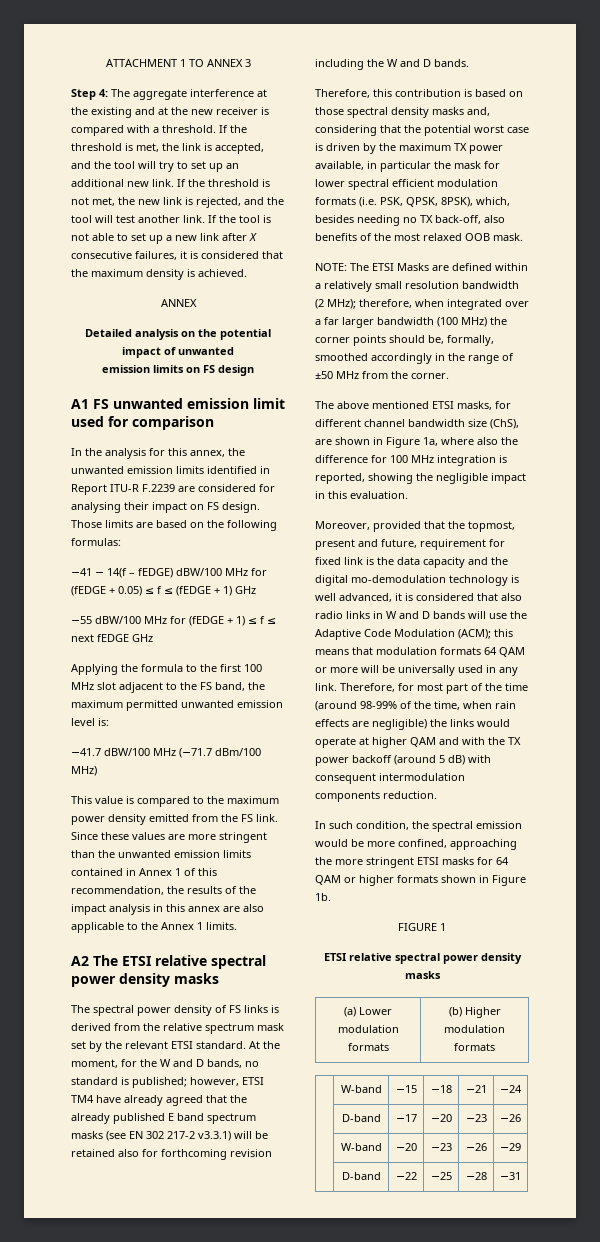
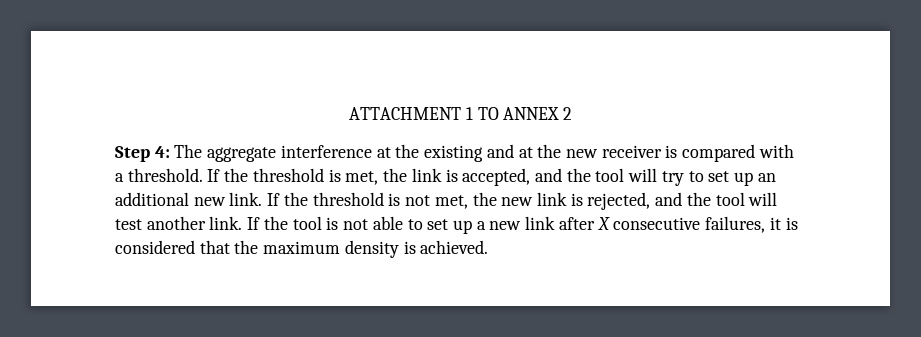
[244,59,251,67] 3 -> [562,107,572,120] 2
[160,299,197,307] [85,329,271,340] [122,347,234,358] [102,365,254,376] [71,398,285,409] [71,416,214,430] [71,448,245,459] [71,466,270,474] [71,484,275,495] [71,502,260,513] [71,520,277,531] [71,538,121,546] [71,568,267,578] [71,586,256,596] [71,616,276,626] [71,634,153,642] [71,664,262,675] [71,682,265,693] [71,700,283,711] [71,718,109,726] [71,748,261,758] [71,766,97,776] [71,796,279,807] [71,814,278,825] [71,832,267,843] [71,850,251,858] [71,868,217,876] [71,886,256,895] [71,904,264,915] [71,922,237,933] [71,955,266,969] [71,973,219,987] [71,1005,279,1016] [71,1023,284,1034] [71,1041,280,1052] [71,1059,259,1068] [71,1077,264,1088] [71,1095,247,1106] [71,1113,256,1124] [71,1131,268,1141] [71,1149,272,1160] [315,59,469,70] [315,89,523,98] [315,107,490,118] [315,125,529,136] [315,143,503,154] [315,161,500,172] [315,179,498,190] [315,197,510,207] [315,215,505,226] [315,233,523,241] [315,263,528,271] [315,281,519,292] [315,299,529,310] [315,317,507,328] [315,335,494,346] [315,353,514,364] [315,371,449,379] [315,401,511,410] [315,419,519,429] [315,437,518,448] [315,455,507,466] [315,473,526,484] [315,491,408,499] [315,521,515,532] [315,539,505,550] [315,557,508,568] [315,575,519,586] [315,593,522,602] [315,611,527,619] [315,629,513,640] [315,647,525,657] [315,665,518,676] [315,683,528,694] [315,701,516,711] [315,719,510,730] [315,737,521,748] [315,755,491,766] [315,773,465,784] [315,791,437,802] [315,821,522,832] [315,839,517,850] [315,857,509,868] [315,875,526,886] [315,893,331,901] [398,923,446,931] [323,953,522,964] [404,971,441,979] [344,1007,392,1017] [337,1025,399,1033] [347,1043,389,1051] [448,1007,501,1018] [444,1025,505,1033] [454,1043,495,1051] [340,1085,382,1093] [395,1085,417,1093] [430,1085,452,1093] [465,1085,487,1093] [500,1085,522,1093] [341,1114,381,1122] [395,1114,417,1122] [430,1114,452,1122] [465,1114,487,1122] [500,1114,521,1122] [340,1143,382,1151] [395,1143,417,1151] [430,1143,452,1151] [465,1143,487,1151] [500,1143,521,1151] [341,1172,381,1180] [395,1172,417,1180] [430,1172,452,1180] [465,1172,487,1180] [500,1172,521,1180] // ANNEX // Detailed analysis on the potential impact of unwanted // emission limits on FS design // A1 FS unwanted emission limit used for comparison // In the analysis for this annex, the unwanted emission limits identified in Report ITU-R F.2239 are considered for analysing their impact on FS design. Those limits are based on the following formulas: // −41 − 14(f – fEDGE) dBW/100 MHz for (fEDGE + 0.05) ≤ f ≤ (fEDGE + 1) GHz // −55 dBW/100 MHz for (fEDGE + 1) ≤ f ≤ next fEDGE GHz // Applying the formula to the first 100 MHz slot adjacent to the FS band, the maximum permitted unwanted emission level is: // −41.7 dBW/100 MHz (−71.7 dBm/100 MHz) // This value is compared to the maximum power density emitted from the FS link. Since these values are more stringent than the unwanted emission limits contained in Annex 1 of this recommendation, the results of the impact analysis in this annex are also applicable to the Annex 1 limits. // A2 The ETSI relative spectral power density masks // The spectral power density of FS links is derived from the relative spectrum mask set by the relevant ETSI standard. At the moment, for the W and D bands, no standard is published; however, ETSI TM4 have already agreed that the already published E band spectrum masks (see EN 302 217-2 v3.3.1) will be retained also for forthcoming revision including the W and D bands. // Therefore, this contribution is based on those spectral density masks and, considering that the potential worst case is driven by the maximum TX power available, in particular the mask for lower spectral efficient modulation formats (i.e. PSK, QPSK, 8PSK), which, besides needing no TX back-off, also benefits of the most relaxed OOB mask. // NOTE: The ETSI Masks are defined within a relatively small resolution bandwidth (2 MHz); therefore, when integrated over a far larger bandwidth (100 MHz) the corner points should be, formally, smoothed accordingly in the range of ±50 MHz from the corner. // The above mentioned ETSI masks, for different channel bandwidth size (ChS), are shown in Figure 1a, where also the difference for 100 MHz integration is reported, showing the negligible impact in this evaluation. // Moreover, provided that the topmost, present and future, requirement for fixed link is the data capacity and the digital mo-demodulation technology is well advanced, it is considered that also radio links in W and D bands will use the Adaptive Code Modulation (ACM); this means that modulation formats 64 QAM or more will be universally used in any link. Therefore, for most part of the time (around 98-99% of the time, when rain effects are negligible) the links would operate at higher QAM and with the TX power backoff (around 5 dB) with consequent intermodulation components reduction. // In such condition, the spectral emission would be more confined, approaching the more stringent ETSI masks for 64 QAM or higher formats shown in Figure 1b. // FIGURE 1 // ETSI relative spectral power density masks // (a) Lower modulation formats | (b) Higher modulation formats // | W-band | −15 | −18 | −21 | −24 // | D-band | −17 | −20 | −23 | −26 // | W-band | −20 | −23 | −26 | −29 // | D-band | −22 | −25 | −28 | −31 -> (489, 247) none

